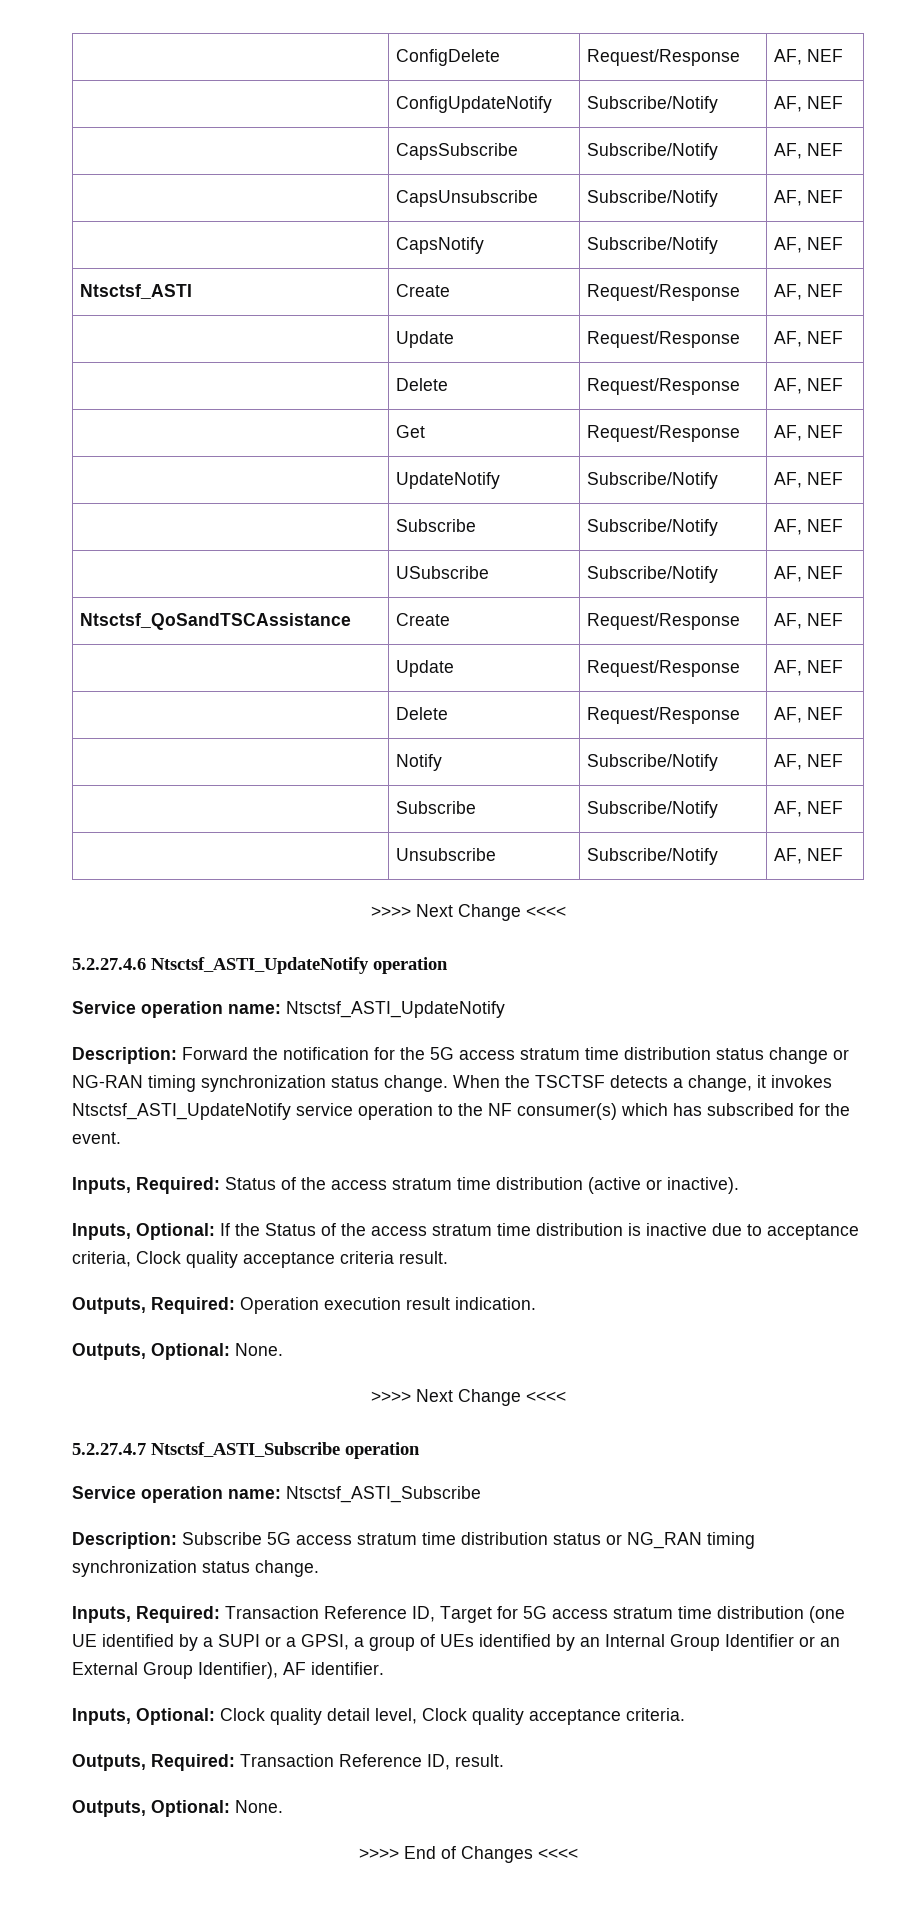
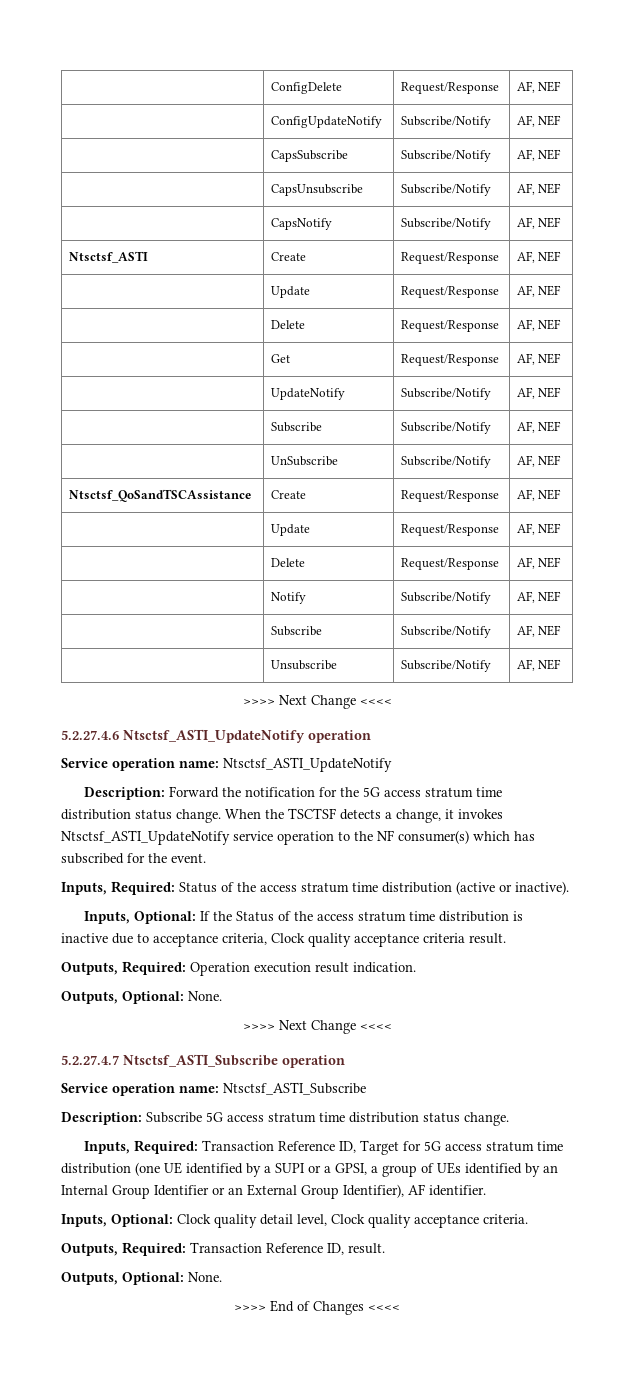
[396,566,490,579] USubscribe -> [270,456,338,466] UnSubscribe
[769,1047,849,1064] [72,1075,379,1092] change or NG-RAN timing synchronization status -> (172, 814) none
[606,1532,755,1549] [72,1560,250,1577] or NG_RAN timing synchronization status -> (460, 1117) none

